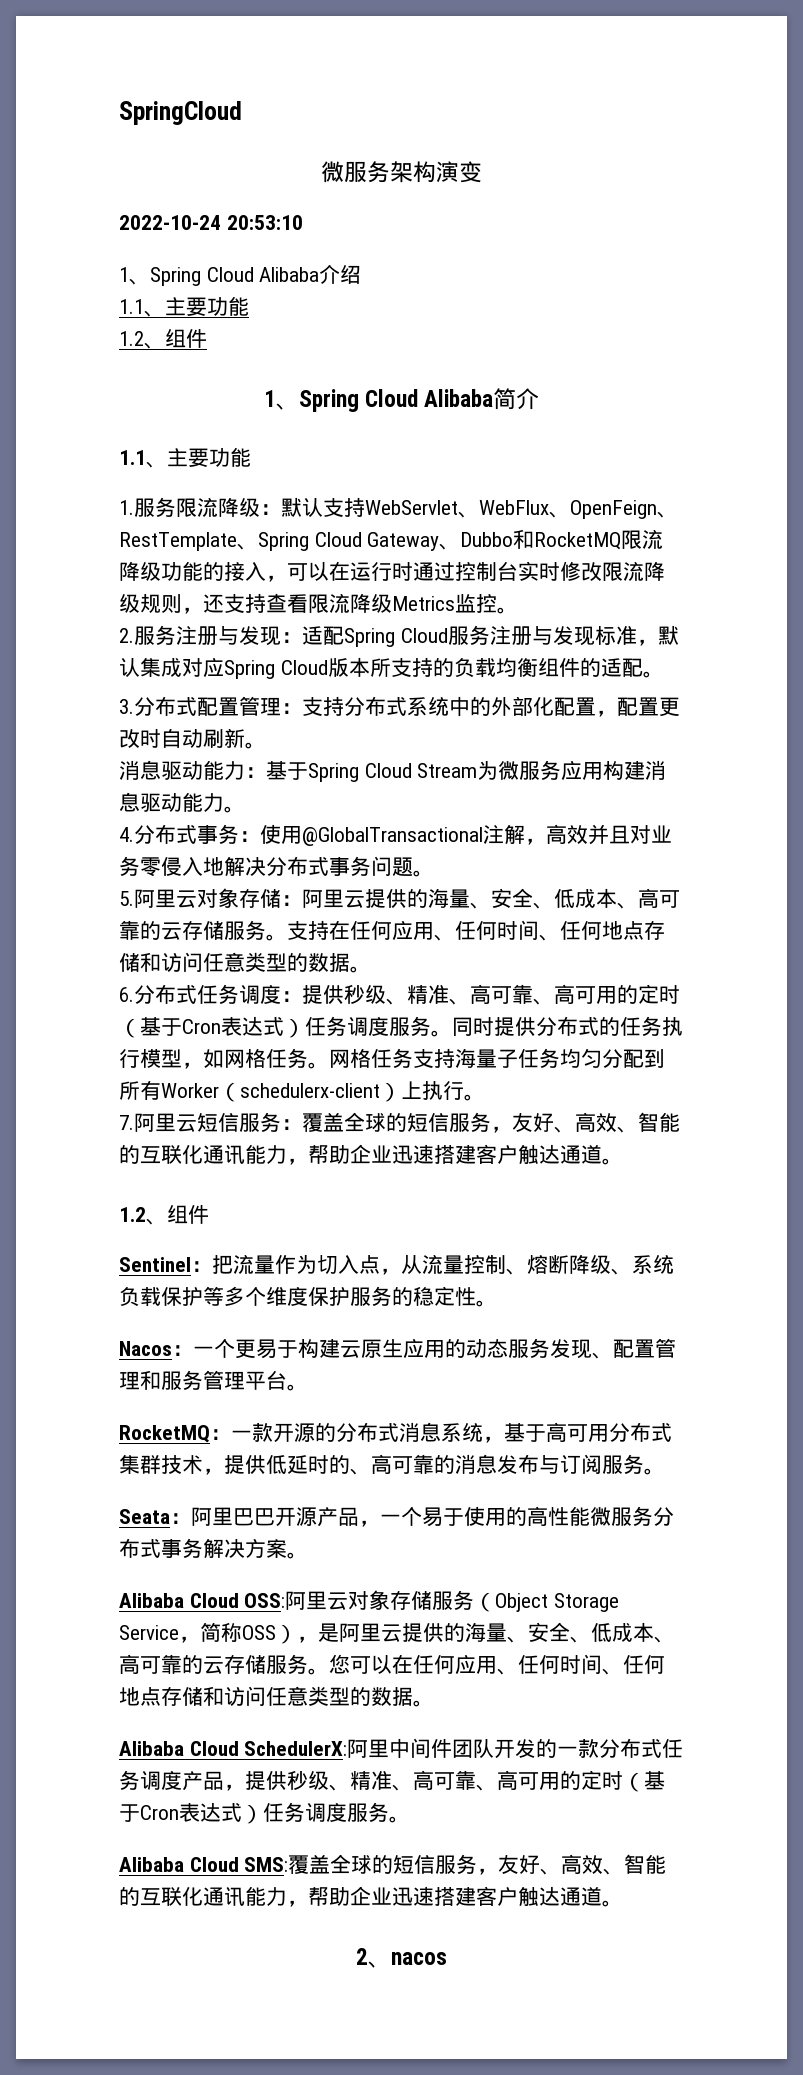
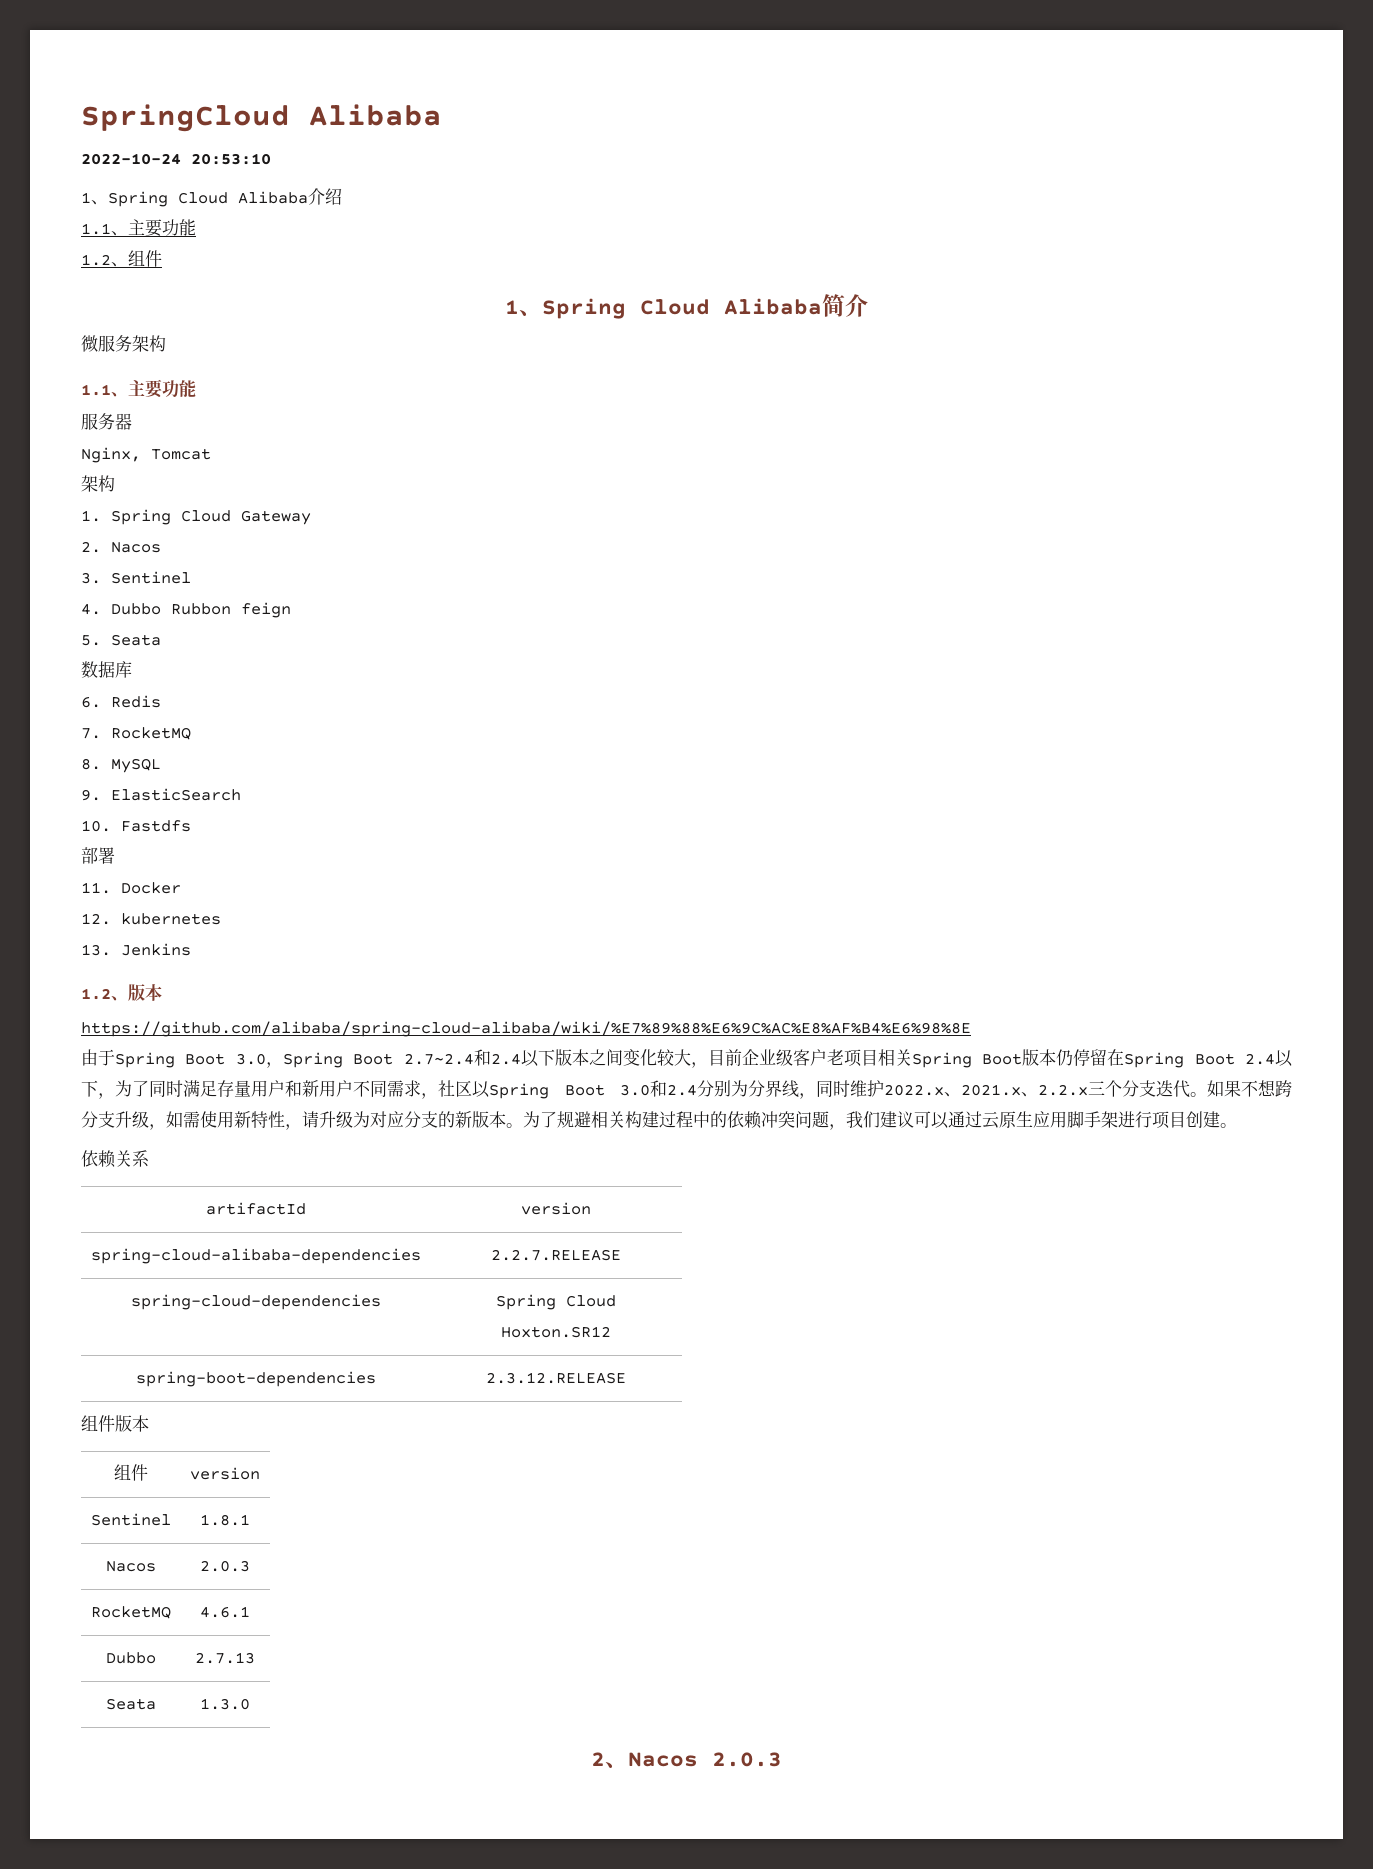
[321,161,482,183] // 微服务架构演变 -> [309,104,442,126] Alibaba
[119,447,251,468] [119,497,678,519] [119,529,664,551] [119,561,665,582] [119,593,518,614] [119,625,679,647] [119,657,664,679] [119,696,680,717] [119,728,266,749] [119,760,667,782] [119,792,245,813] [119,824,672,846] [119,856,434,877] [119,888,680,909] [119,920,665,941] [119,952,371,973] [119,984,680,1005] [119,1016,683,1038] [119,1048,665,1069] [119,1080,485,1102] [119,1112,680,1133] [119,1144,623,1165] [119,1205,209,1225] [119,1254,674,1275] [119,1286,497,1307] [119,1338,676,1359] [119,1370,308,1391] [119,1422,672,1443] [119,1454,665,1475] [119,1506,674,1527] [119,1538,308,1559] [119,1590,620,1612] [119,1622,675,1644] [119,1654,665,1675] [119,1686,434,1707] [119,1738,684,1759] [119,1770,665,1792] [119,1802,410,1824] [119,1854,667,1875] [119,1886,623,1907] // 1.1、主要功能 // 1.服务限流降级：默认支持WebServlet、WebFlux、OpenFeign、RestTemplate、Spring Cloud Gateway、Dubbo和RocketMQ限流降级功能的接入，可以在运行时通过控制台实时修改限流降级规则，还支持查看限流降级Metrics监控。 // 2.服务注册与发现：适配Spring Cloud服务注册与发现标准，默认集成对应Spring Cloud版本所支持的负载均衡组件的适配。 // 3.分布式配置管理：支持分布式系统中的外部化配置，配置更改时自动刷新。 // 消息驱动能力：基于Spring Cloud Stream为微服务应用构建消息驱动能力。 // 4.分布式事务：使用@GlobalTransactional注解，高效并且对业务零侵入地解决分布式事务问题。 // 5.阿里云对象存储：阿里云提供的海量、安全、低成本、高可靠的云存储服务。支持在任何应用、任何时间、任何地点存储和访问任意类型的数据。 // 6.分布式任务调度：提供秒级、精准、高可靠、高可用的定时（基于Cron表达式）任务调度服务。同时提供分布式的任务执行模型，如网格任务。网格任务支持海量子任务均匀分配到所有Worker（schedulerx-client）上执行。 // 7.阿里云短信服务：覆盖全球的短信服务，友好、高效、智能的互联化通讯能力，帮助企业迅速搭建客户触达通道。 // 1.2、组件 // Sentinel：把流量作为切入点，从流量控制、熔断降级、系统负载保护等多个维度保护服务的稳定性。 // Nacos：一个更易于构建云原生应用的动态服务发现、配置管理和服务管理平台。 // RocketMQ：一款开源的分布式消息系统，基于高可用分布式集群技术，提供低延时的、高可靠的消息发布与订阅服务。 // Seata：阿里巴巴开源产品，一个易于使用的高性能微服务分布式事务解决方案。 // Alibaba Cloud OSS:阿里云对象存储服务（Object Storage Service，简称OSS），是阿里云提供的海量、安全、低成本、高可靠的云存储服务。您可以在任何应用、任何时间、任何地点存储和访问任意类型的数据。 // Alibaba Cloud SchedulerX:阿里中间件团队开发的一款分布式任务调度产品，提供秒级、精准、高可靠、高可用的定时（基于Cron表达式）任务调度服务。 // Alibaba Cloud SMS:覆盖全球的短信服务，友好、高效、智能的互联化通讯能力，帮助企业迅速搭建客户触达通道。 -> [81,335,166,352] [81,379,196,398] [81,413,132,430] [81,447,211,463] [81,475,115,492] [81,509,311,525] [81,541,161,553] [81,571,191,584] [81,602,291,618] [81,634,161,646] [81,661,132,678] [81,695,161,708] [81,727,191,740] [81,758,161,773] [81,788,241,801] [81,820,191,832] [81,847,115,864] [81,882,181,894] [81,913,221,925] [81,943,191,956] [81,984,162,1001] [81,1021,971,1037] [81,1049,1293,1068] [81,1080,1292,1099] [81,1111,1237,1130] [81,1150,149,1168] [206,1202,306,1215] [521,1202,591,1215] [90,1248,421,1264] [491,1249,621,1261] [131,1294,381,1310] [496,1294,616,1310] [501,1326,611,1338] [136,1371,376,1387] [486,1372,626,1384] [81,1415,149,1432] [114,1464,148,1481] [190,1467,260,1480] [91,1513,171,1526] [200,1514,250,1526] [106,1561,156,1572] [200,1560,250,1572] [91,1606,171,1619] [200,1606,250,1618] [106,1652,156,1664] [195,1652,255,1664] [106,1698,156,1710] [200,1698,250,1710] // 微服务架构 // 1.1、主要功能 // 服务器 // Nginx, Tomcat // 架构 // 1. Spring Cloud Gateway // 2. Nacos // 3. Sentinel // 4. Dubbo Rubbon feign // 5. Seata // 数据库 // 6. Redis // 7. RocketMQ // 8. MySQL // 9. ElasticSearch // 10. Fastdfs // 部署 // 11. Docker // 12. kubernetes // 13. Jenkins // 1.2、版本 // https://github.com/alibaba/spring-cloud-alibaba/wiki/%E7%89%88%E6%9C%AC%E8%AF%B4%E6%98%8E // 由于Spring Boot 3.0，Spring Boot 2.7~2.4和2.4以下版本之间变化较大，目前企业级客户老项目相关Spring Boot版本仍停留在Spring Boot 2.4以下，为了同时满足存量用户和新用户不同需求，社区以Spring Boot 3.0和2.4分别为分界线，同时维护2022.x、2021.x、2.2.x三个分支迭代。如果不想跨分支升级，如需使用新特性，请升级为对应分支的新版本。为了规避相关构建过程中的依赖冲突问题，我们建议可以通过云原生应用脚手架进行项目创建。 // 依赖关系 // artifactId | version // spring-cloud-alibaba-dependencies | 2.2.7.RELEASE // spring-cloud-dependencies | Spring Cloud Hoxton.SR12 // spring-boot-dependencies | 2.3.12.RELEASE // 组件版本 // 组件 | version // Sentinel | 1.8.1 // Nacos | 2.0.3 // RocketMQ | 4.6.1 // Dubbo | 2.7.13 // Seata | 1.3.0
[391,1952,447,1965] nacos -> [628,1752,782,1767] Nacos 2.0.3

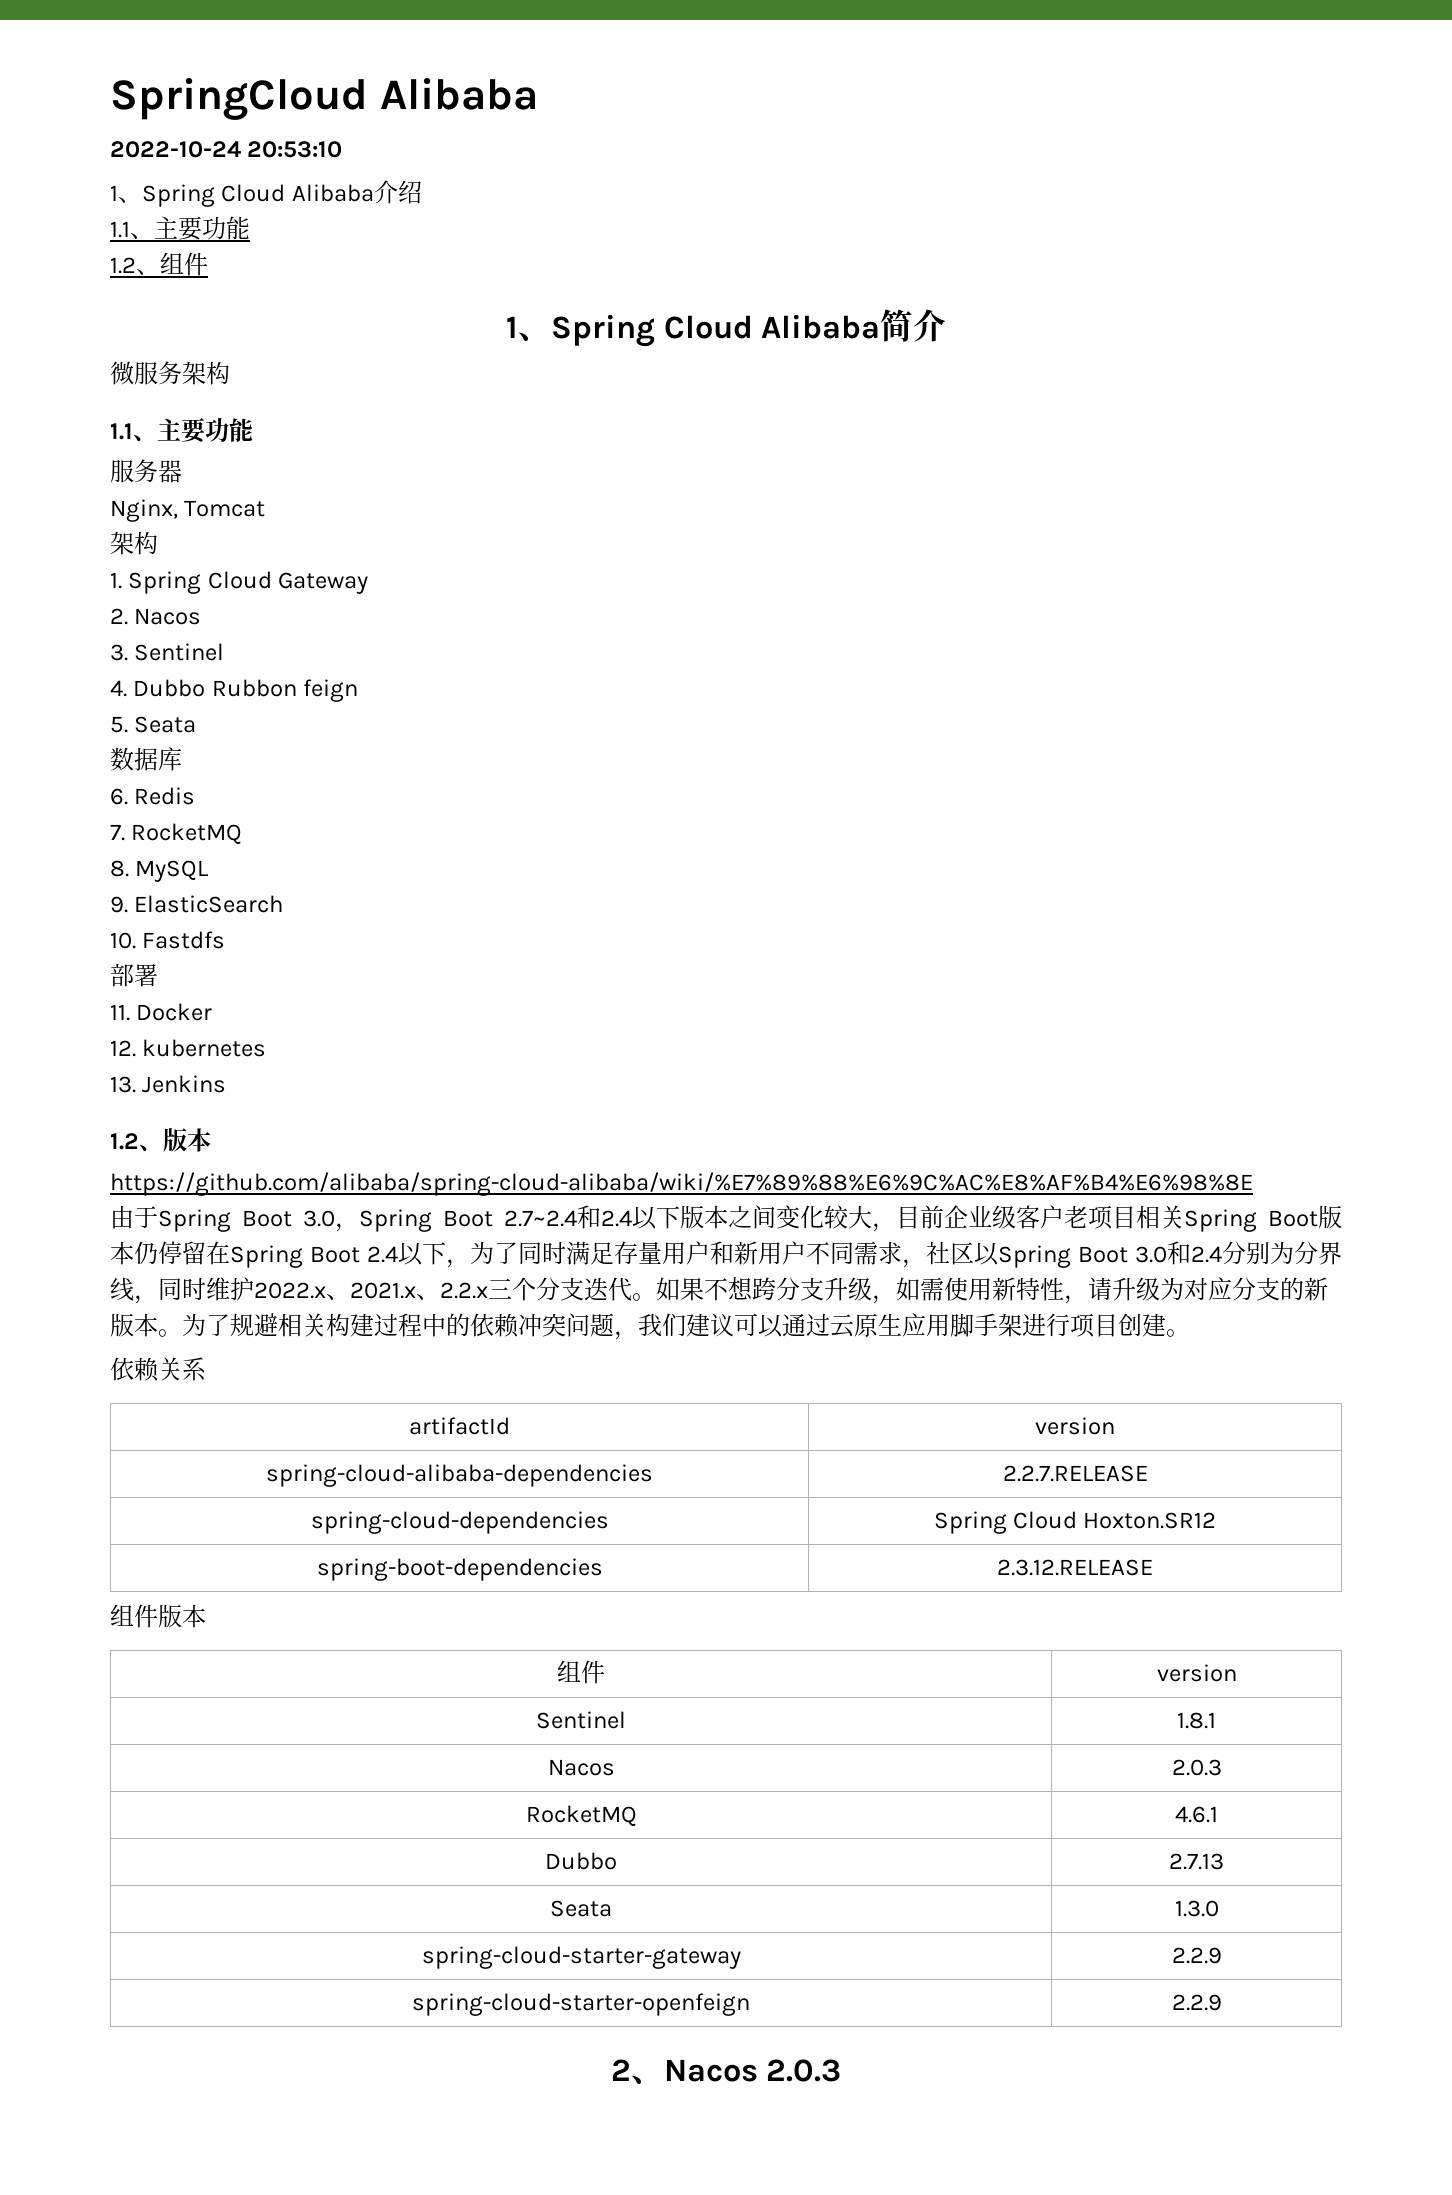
(250, 1704) none -> [421,1946,741,1969] [1171,1947,1222,1964] [412,1993,750,2016] [1171,1994,1222,2011] // spring-cloud-starter-gateway | 2.2.9 // spring-cloud-starter-openfeign | 2.2.9

